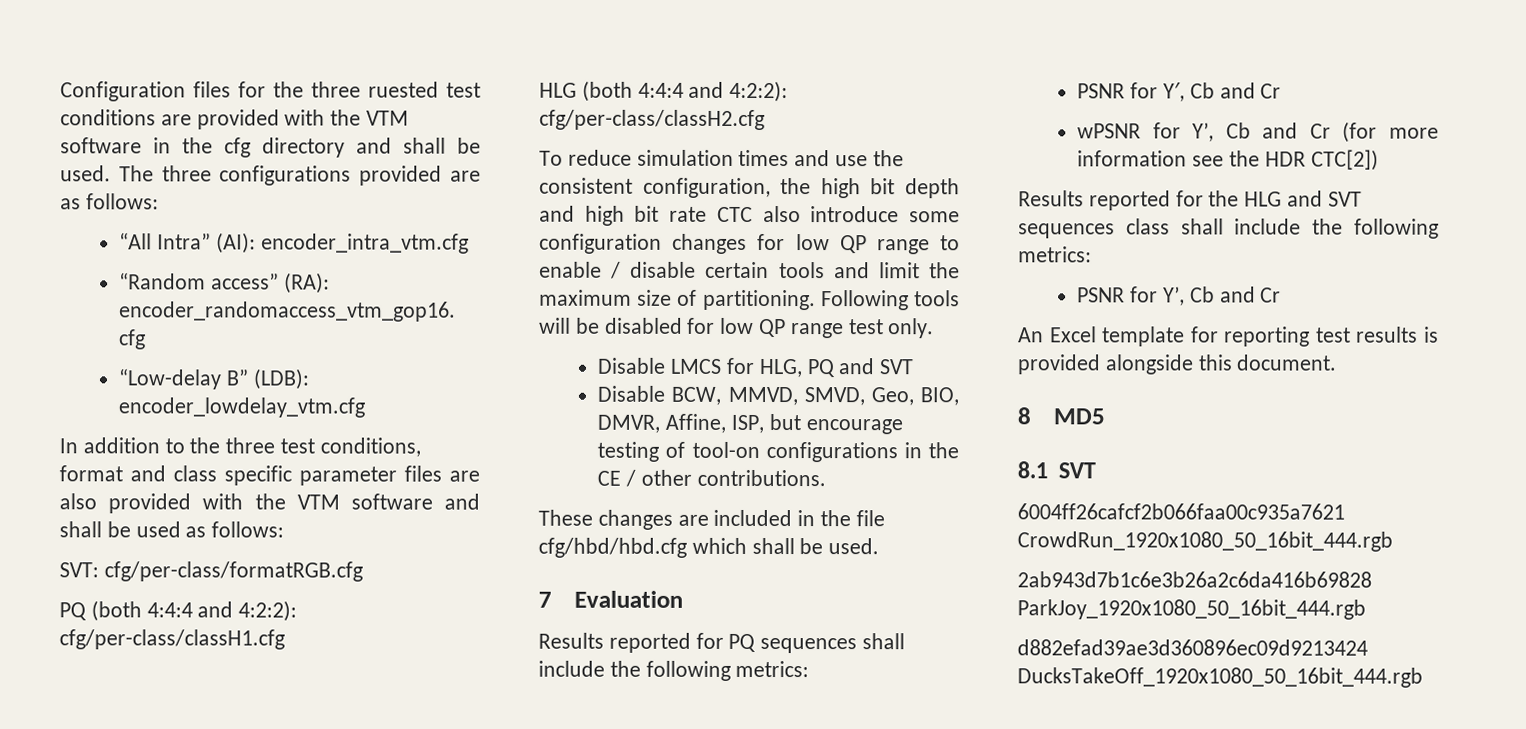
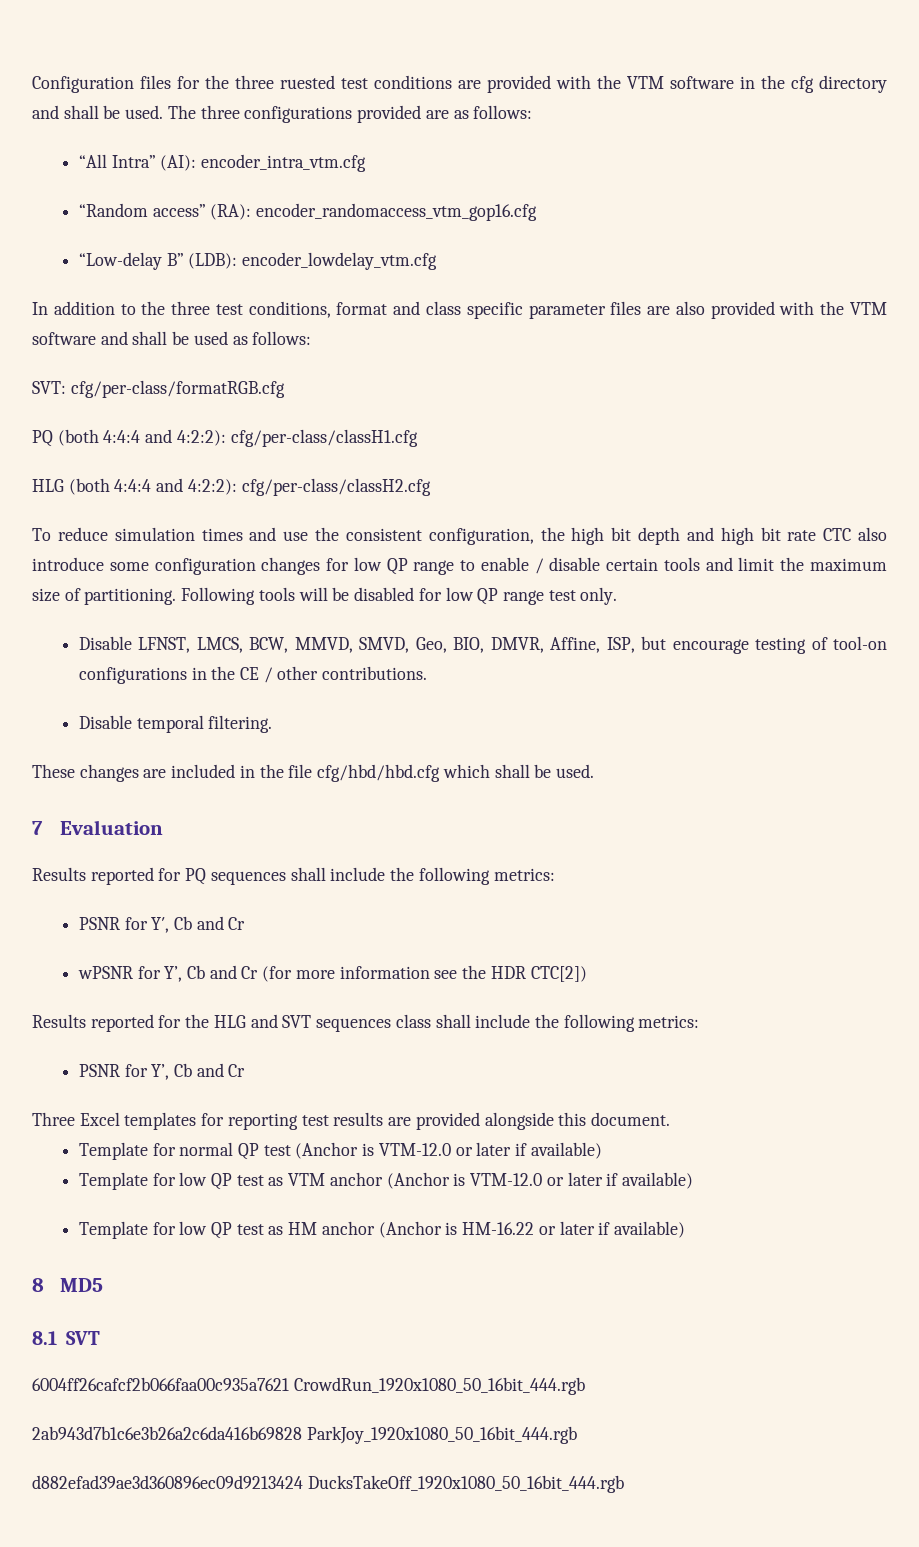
[670,357,915,378] [597,385,666,402] LMCS for HLG, PQ and SVT // Disable -> [138,637,243,653] LFNST, LMCS,
(826, 478) none -> [78,715,273,733] // Disable temporal filtering.
[1018,326,1186,347] An Excel template -> [32,1112,197,1130] Three Excel templates
[1424,326,1439,343] is -> [388,1117,412,1126] are
(1338, 362) none -> [78,1142,602,1160] [78,1172,693,1190] [78,1221,685,1239] // Template for normal QP test (Anchor is VTM-12.0 or later if available) // Template for low QP test as VTM anchor (Anchor is VTM-12.0 or later if available) // Template for low QP test as HM anchor (Anchor is HM-16.22 or later if available)

